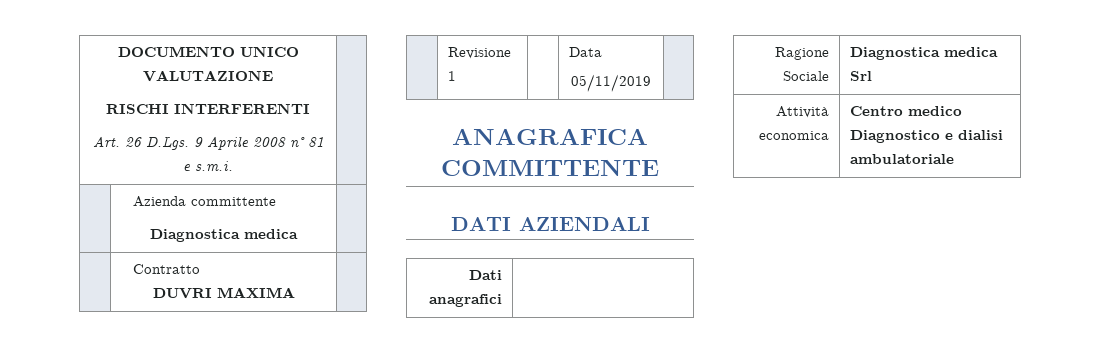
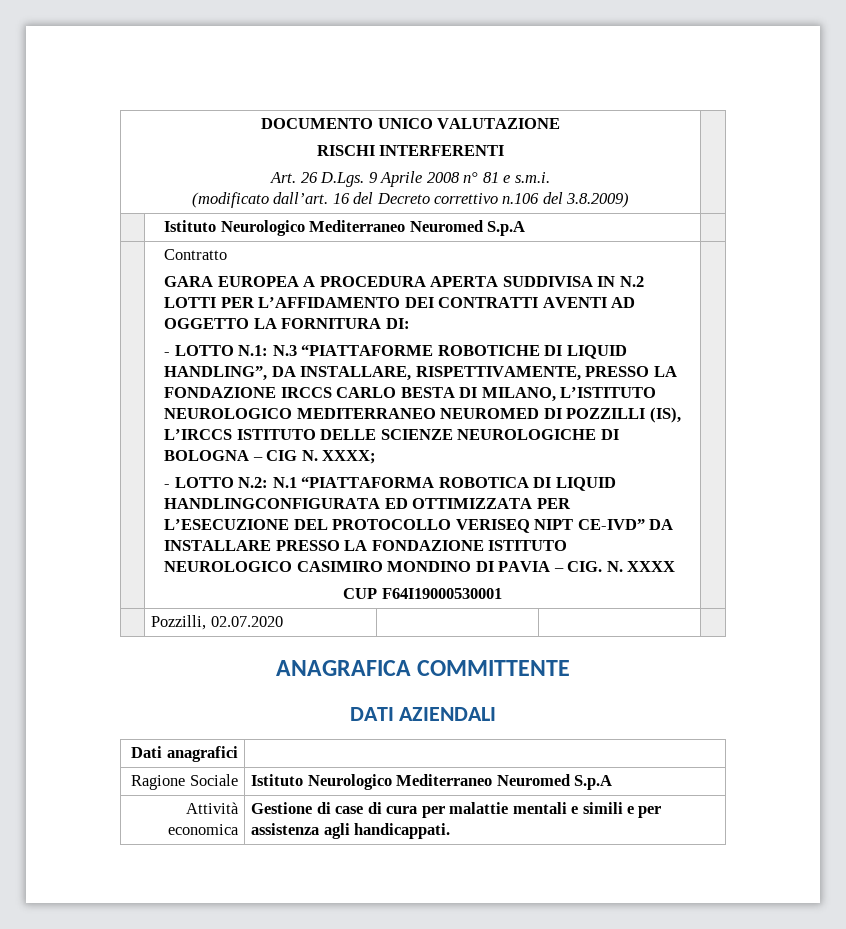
[132,196,276,207] [150,229,298,242] [132,264,200,274] [152,287,295,299] [447,47,511,59] [447,71,456,81] [568,47,602,57] [571,74,651,92] | // | Azienda committente // Diagnostica medica | // | Contratto // DUVRI MAXIMA | // | Revisione 1 | | Data // 05/11/2019 -> [191,192,630,208] [164,220,526,236] [164,249,228,260] [164,276,644,287] [164,297,636,308] [164,318,410,329] [164,344,627,359] [164,366,677,381] [164,387,657,402] [164,407,681,423] [164,429,619,440] [164,450,377,464] [164,476,616,491] [164,498,571,509] [164,519,674,533] [164,540,568,551] [164,561,676,572] [343,588,502,599] [151,615,283,630] // (modificato dall’art. 16 del Decreto correttivo n.106 del 3.8.2009) | // | Istituto Neurologico Mediterraneo Neuromed S.p.A | // | Contratto // GARA EUROPEA A PROCEDURA APERTA SUDDIVISA IN N.2 LOTTI PER L’AFFIDAMENTO DEI CONTRATTI AVENTI AD OGGETTO LA FORNITURA DI: // - LOTTO N.1: N.3 “PIATTAFORME ROBOTICHE DI LIQUID HANDLING”, DA INSTALLARE, RISPETTIVAMENTE, PRESSO LA FONDAZIONE IRCCS CARLO BESTA DI MILANO, L’ISTITUTO NEUROLOGICO MEDITERRANEO NEUROMED DI POZZILLI (IS), L’IRCCS ISTITUTO DELLE SCIENZE NEUROLOGICHE DI BOLOGNA – CIG N. XXXX; // - LOTTO N.2: N.1 “PIATTAFORMA ROBOTICA DI LIQUID HANDLINGCONFIGURATA ED OTTIMIZZATA PER L’ESECUZIONE DEL PROTOCOLLO VERISEQ NIPT CE-IVD” DA INSTALLARE PRESSO LA FONDAZIONE ISTITUTO NEUROLOGICO CASIMIRO MONDINO DI PAVIA – CIG. N. XXXX // CUP F64I19000530001 | // | Pozzilli, 02.07.2020 | |
[849,47,998,60] [849,71,872,81] [776,106,830,118] [759,131,830,140] [849,106,962,116] [849,130,1003,143] [849,154,954,164] Diagnostica medica Srl // Attività economica | Centro medico Diagnostico e dialisi ambulatoriale -> [251,774,613,790] [185,802,239,814] [167,824,239,835] [251,802,662,818] [251,823,451,839] Istituto Neurologico Mediterraneo Neuromed S.p.A // Attività economica | Gestione di case di cura per malattie mentali e simili e per assistenza agli handicappati.

